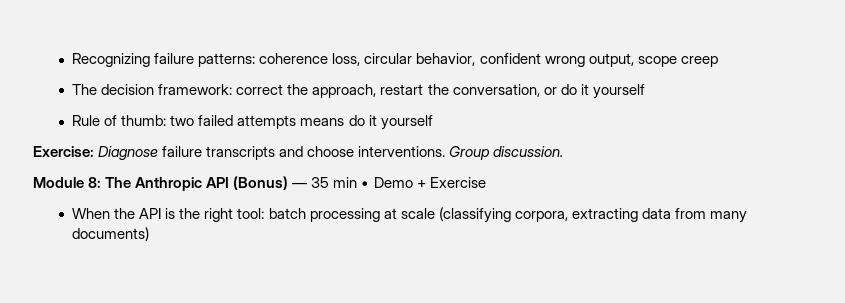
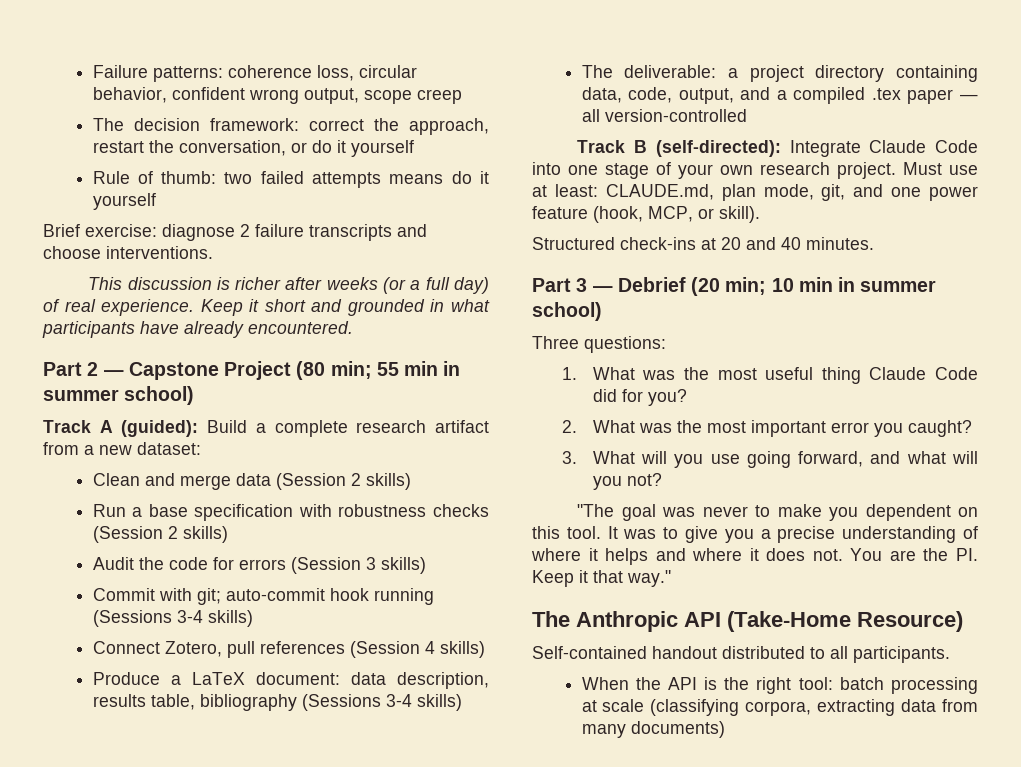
[72,53,195,67] Recognizing failure -> [92,65,148,78] Failure
[33,146,159,160] Exercise: Diagnose -> [43,224,250,241] Brief exercise: diagnose 2
[449,146,564,160] [33,176,486,191] Group discussion. // Module 8: The Anthropic API (Bonus) — 35 min • Demo + Exercise -> [88,277,490,294] [43,299,490,316] [42,321,353,338] [43,361,461,380] [43,386,195,405] [43,420,490,437] [43,442,201,455] [92,473,411,490] [92,504,489,521] [92,526,228,543] [92,557,426,574] [92,588,434,605] [92,610,253,627] [92,641,485,658] [92,672,489,689] [92,694,462,711] [581,65,978,82] [581,87,978,104] [581,109,747,122] [577,140,978,157] [532,162,978,179] [532,184,978,201] [532,206,760,223] [532,237,874,250] [532,277,937,296] [532,302,602,321] [532,336,666,353] [562,367,978,384] [592,389,687,406] [562,420,972,437] [562,451,978,468] [592,473,662,490] [577,504,979,521] [532,526,978,543] [531,548,978,565] [532,570,671,587] [532,611,963,632] [532,646,950,663] // This discussion is richer after weeks (or a full day) of real experience. Keep it short and grounded in what participants have already encountered. // Part 2 — Capstone Project (80 min; 55 min in summer school) // Track A (guided): Build a complete research artifact from a new dataset: // Clean and merge data (Session 2 skills) // Run a base specification with robustness checks (Session 2 skills) // Audit the code for errors (Session 3 skills) // Commit with git; auto-commit hook running (Sessions 3-4 skills) // Connect Zotero, pull references (Session 4 skills) // Produce a LaTeX document: data description, results table, bibliography (Sessions 3-4 skills) // The deliverable: a project directory containing data, code, output, and a compiled .tex paper — all version-controlled // Track B (self-directed): Integrate Claude Code into one stage of your own research project. Must use at least: CLAUDE.md, plan mode, git, and one power feature (hook, MCP, or skill). // Structured check-ins at 20 and 40 minutes. // Part 3 — Debrief (20 min; 10 min in summer school) // Three questions: // 1. What was the most useful thing Claude Code did for you? // 2. What was the most important error you caught? // 3. What will you use going forward, and what will you not? // "The goal was never to make you dependent on this tool. It was to give you a precise understanding of where it helps and where it does not. You are the PI. Keep it that way." // The Anthropic API (Take-Home Resource) // Self-contained handout distributed to all participants.

